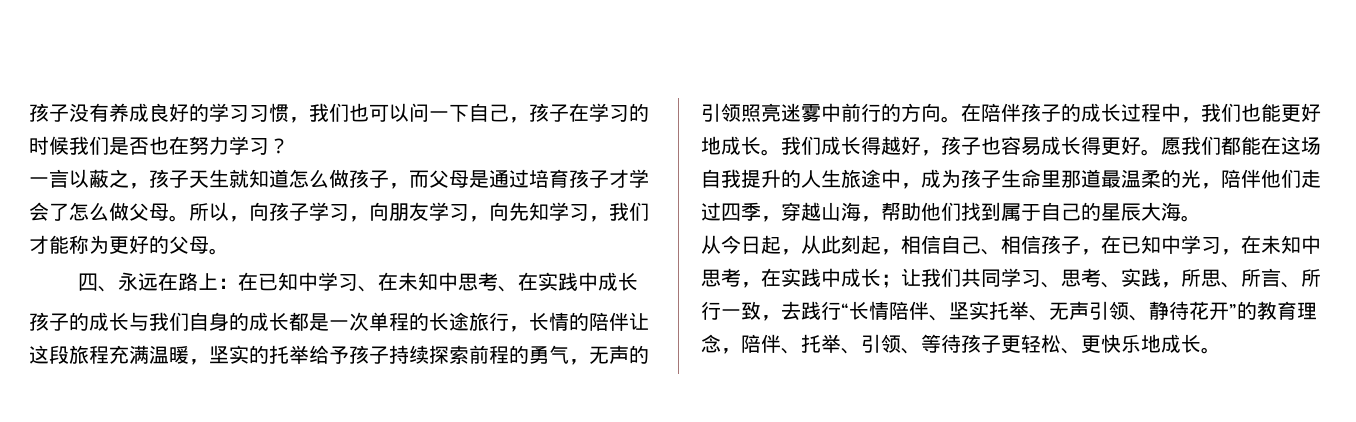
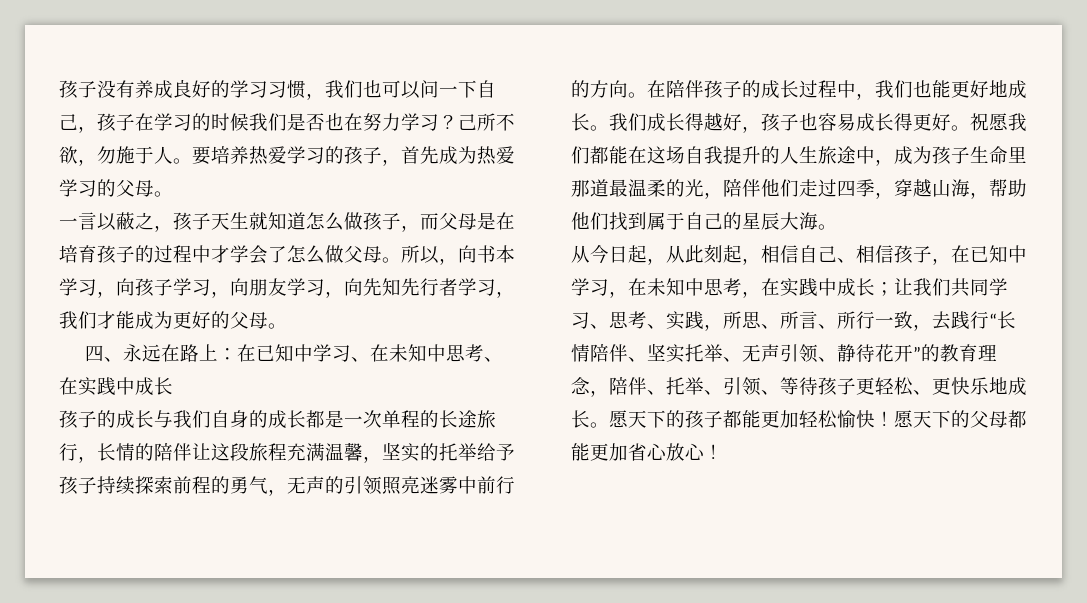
(289, 146) none -> [458,113,515,131] [59,146,515,166] [59,179,173,197] 己所不欲，勿施于人。要培养热爱学习的孩子，首先成为热爱学习的父母。
[489,169,529,188] 通过 -> [496,212,515,230] 在
(609, 179) none -> [135,245,211,263] 的过程中
(269, 211) none -> [477,245,515,263] [59,278,135,298] 书本学习，向
(549, 211) none -> [401,278,458,296] 先行者
[69,235,89,254] 称 -> [135,311,154,330] 成
[169,346,189,364] 暖 -> [344,442,363,461] 馨
(1161, 152) none -> [970,113,989,131] 祝
(1221, 350) none -> [609,410,1027,429] [571,443,723,461] 愿天下的孩子都能更加轻松愉快！愿天下的父母都能更加省心放心！

